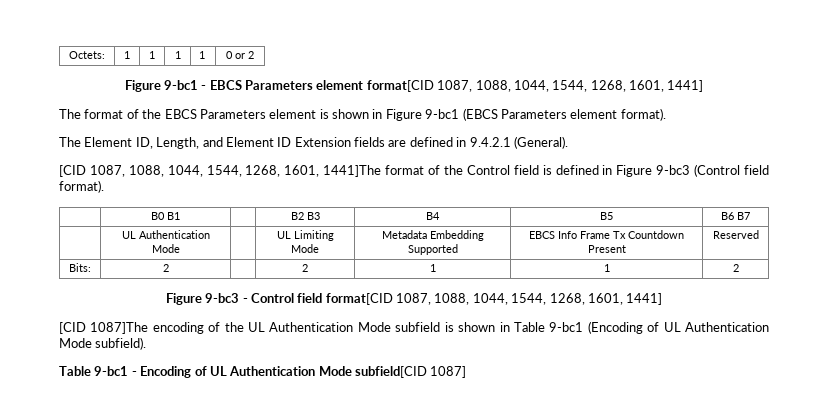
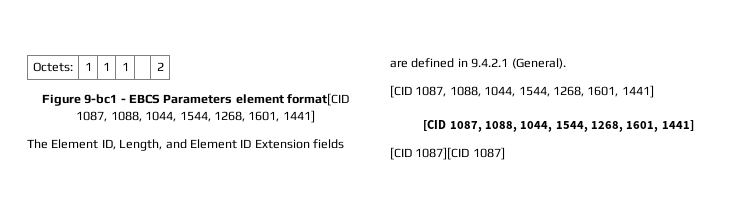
[199,51,206,59] [226,51,245,59] 1 | 0 or -> (129, 66) |
[59,108,666,121] // The format of the EBCS Parameters element is shown in Figure 9-bc1 (EBCS Parameters element format). -> (315, 116) none
[323,164,770,177] [59,180,104,193] [151,212,180,220] [290,212,320,220] [426,212,440,220] [600,212,613,220] [721,212,750,220] [121,230,210,239] [151,244,180,253] [276,230,334,241] [291,244,319,253] [381,230,484,241] [407,244,458,255] [529,230,684,239] [587,245,626,253] [712,230,759,239] [69,263,91,272] [162,264,169,272] [302,264,308,272] [429,264,436,272] [603,264,610,272] [732,264,739,272] [165,293,663,305] [59,321,769,334] [59,337,147,350] [59,366,427,378] 1441]The format of the Control field is defined in Figure 9-bc3 (Control field format). // | B0 B1 | | B2 B3 | B4 | B5 | B6 B7 // | UL Authentication Mode | | UL Limiting Mode | Metadata Embedding Supported | EBCS Info Frame Tx Countdown Present | Reserved // Bits: | 2 | | 2 | 1 | 1 | 2 // Figure 9-bc3 - Control field format[CID 1087, 1088, 1044, 1544, 1268, 1601, 1441] // [CID 1087]The encoding of the UL Authentication Mode subfield is shown in Table 9-bc1 (Encoding of UL Authentication Mode subfield). // Table 9-bc1 - Encoding of UL Authentication Mode subfield[CID -> [621,85,654,98] [423,120,694,132] [390,147,470,160] 1441] // [CID 1087, 1088, 1044, 1544, 1268, 1601, 1441] // [CID 1087][CID

